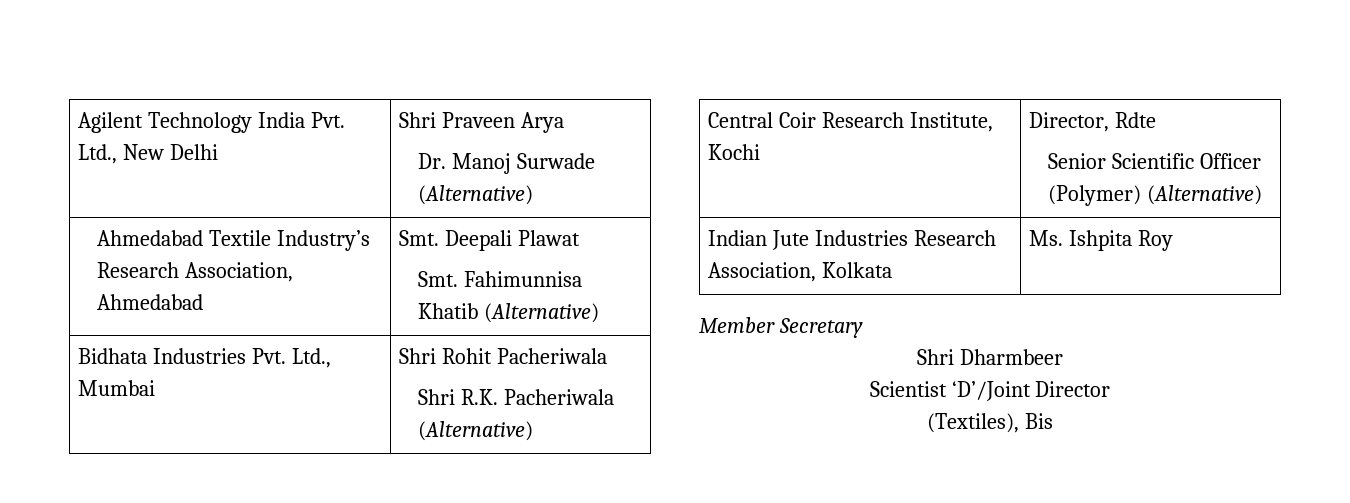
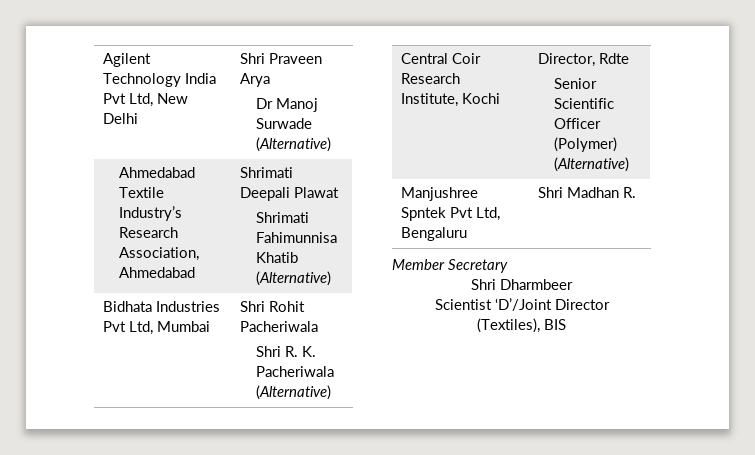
[310,112,345,128] [78,144,118,164] Pvt. Ltd., -> [103,93,154,107] Pvt Ltd,
[418,153,447,169] Dr. -> [256,98,274,109] Dr
[399,230,440,246] Smt. -> [240,167,294,178] Shrimati
[418,271,459,287] Smt. -> [256,212,310,223] Shrimati
[251,348,331,368] Pvt. Ltd., -> [103,321,154,335] Pvt Ltd,
[460,389,498,405] R.K. -> [285,346,317,357] R. K.
[708,230,996,250] [708,262,893,282] [1029,230,1173,251] Indian Jute Industries Research Association, Kolkata | Ms. Ishpita Roy -> [401,187,479,201] [401,207,501,221] [401,227,468,241] [538,187,637,198] Manjushree Spntek Pvt Ltd, Bengaluru | Shri Madhan R.
[1024,413,1053,429] Bis -> [544,319,566,330] BIS

